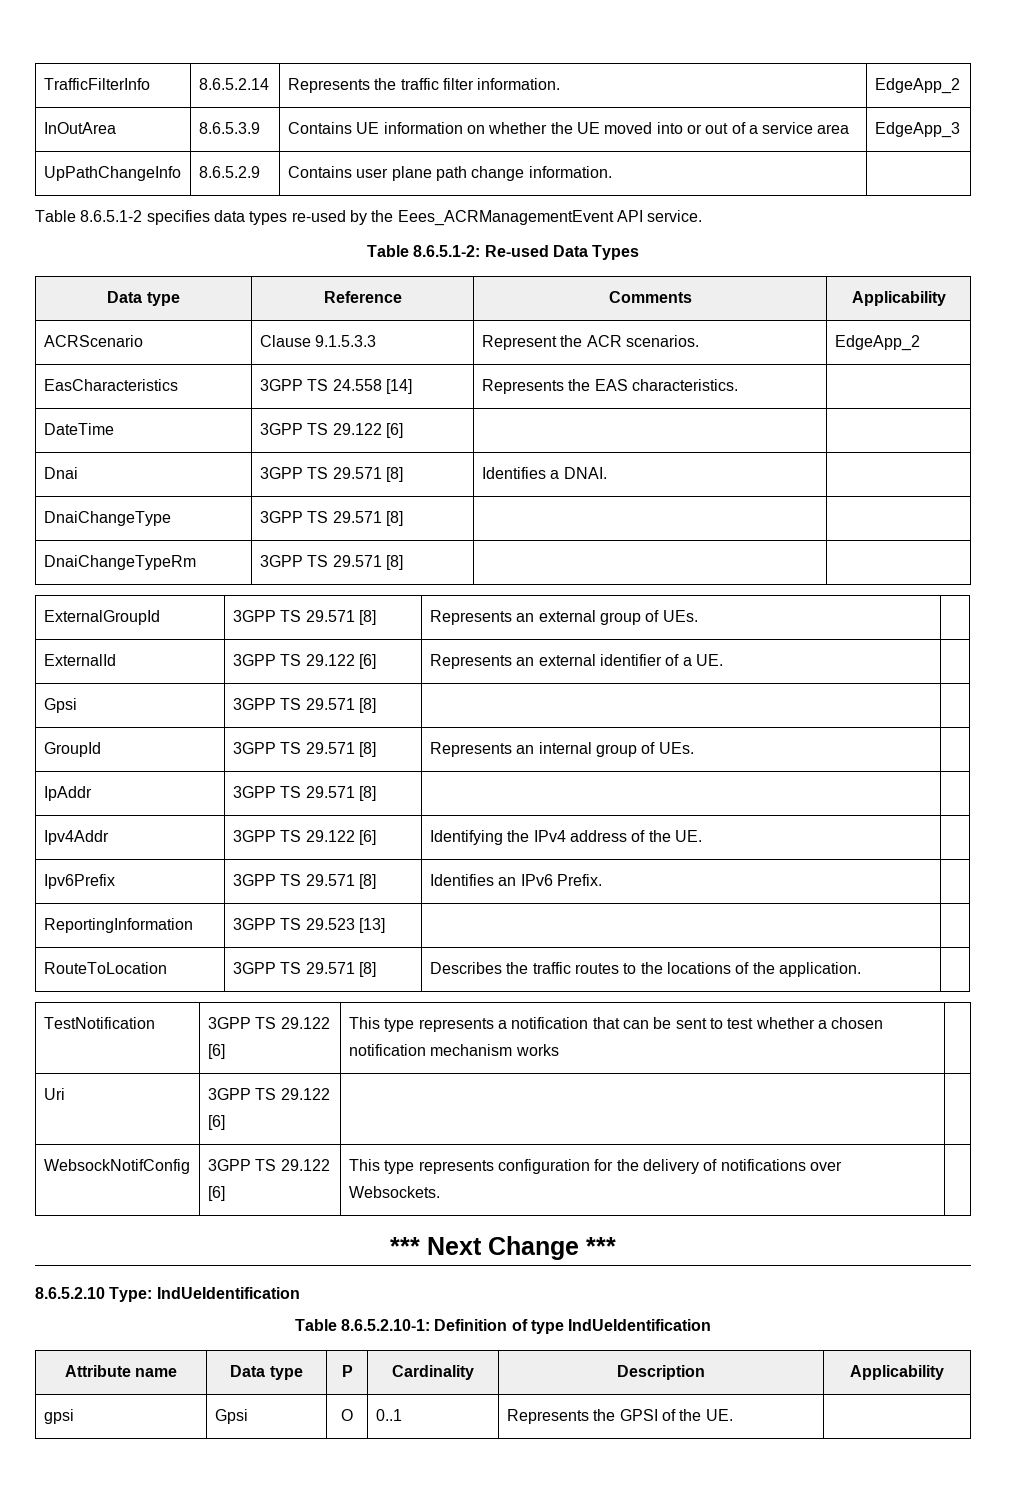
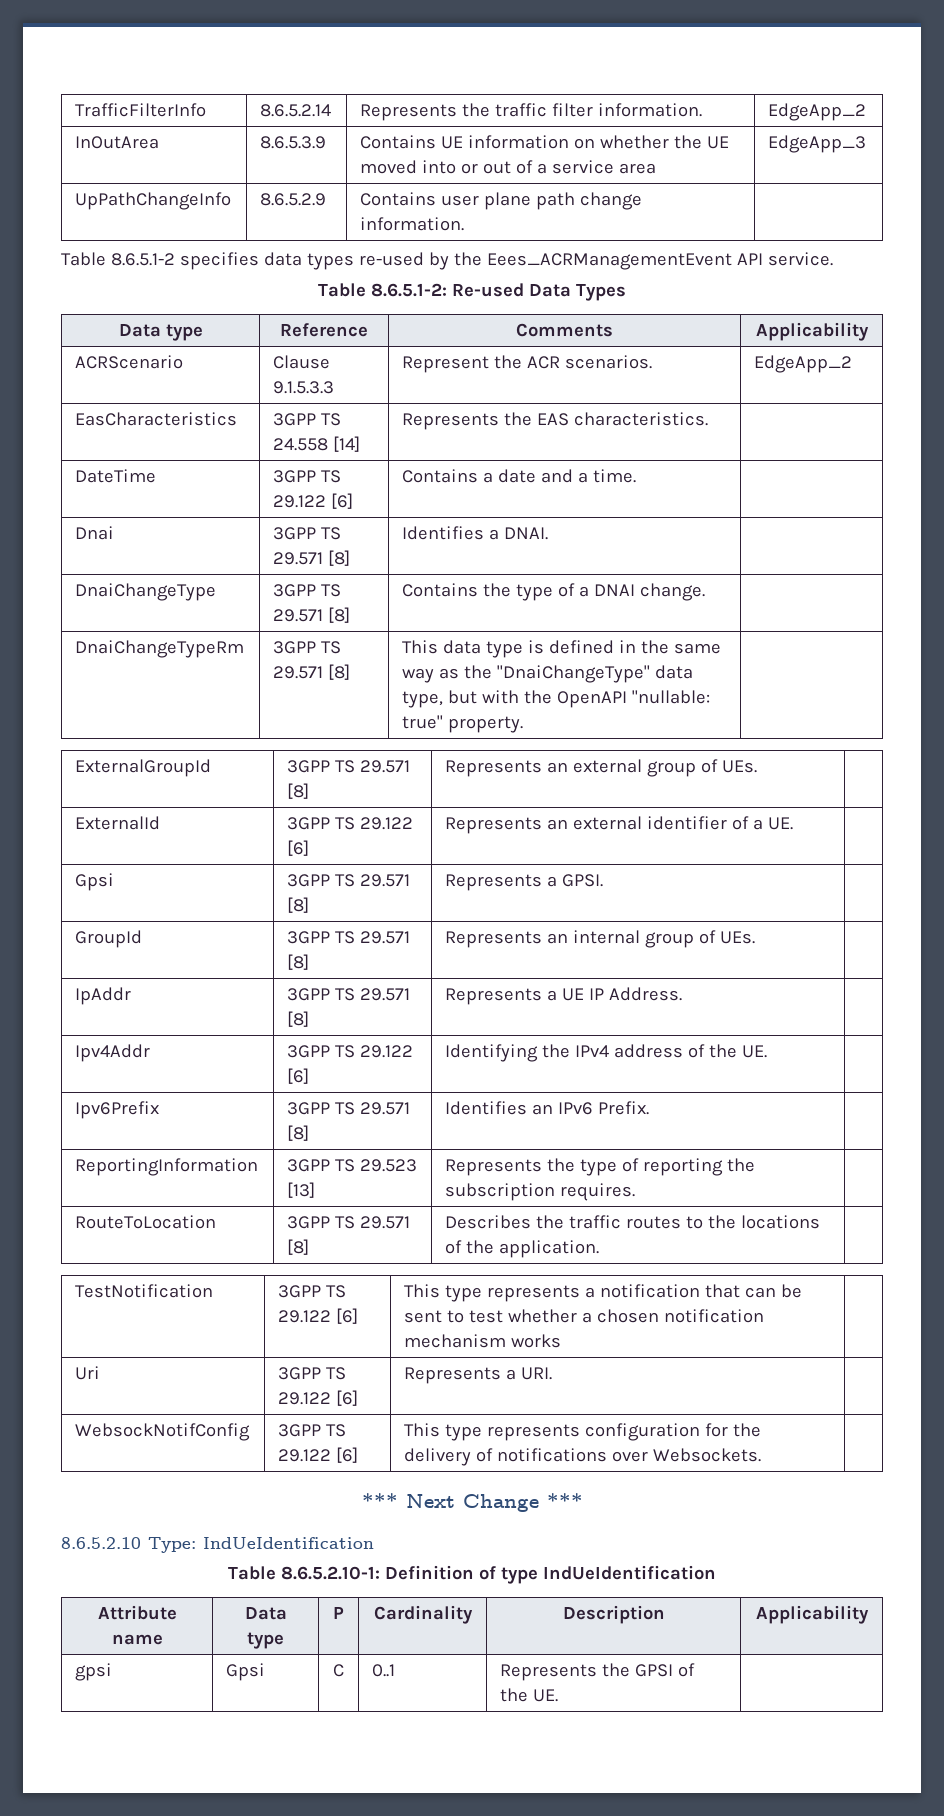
(403, 430) none -> [402,469,637,483] Contains a date and a time.
(403, 518) none -> [402,583,706,601] Contains the type of a DNAI change.
(403, 562) none -> [402,640,722,658] [402,665,694,683] [402,690,711,708] [402,715,524,733] This data type is defined in the same way as the "DnaiChangeType" data type, but with the OpenAPI "nullable: true" property.
(376, 705) none -> [445,874,604,891] Represents a GPSI.
(376, 793) none -> [445,987,683,1005] Represents a UE IP Address.
(385, 925) none -> [445,1158,756,1176] [445,1183,636,1201] Represents the type of reporting the subscription requires.
(225, 1122) none -> [404,1367,553,1384] Represents a URI.
[341,1409,353,1421] O -> [333,1664,344,1677] C

